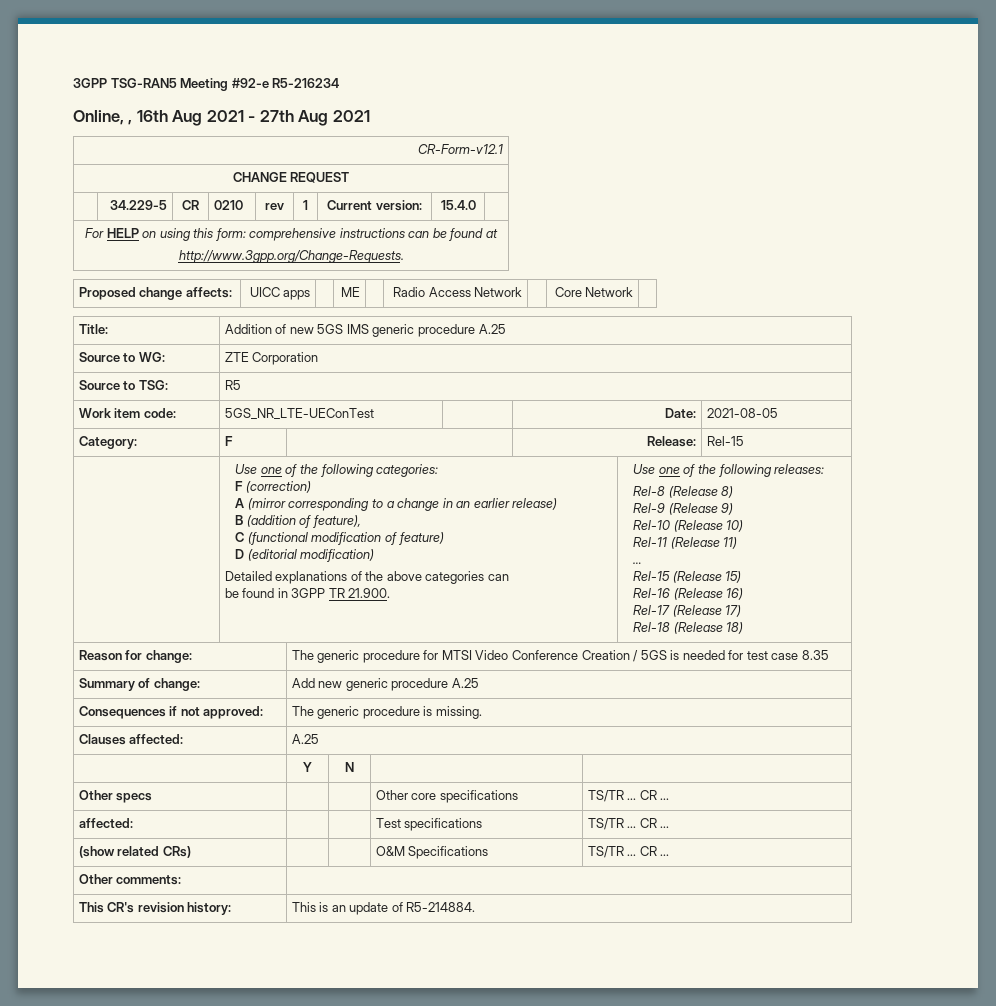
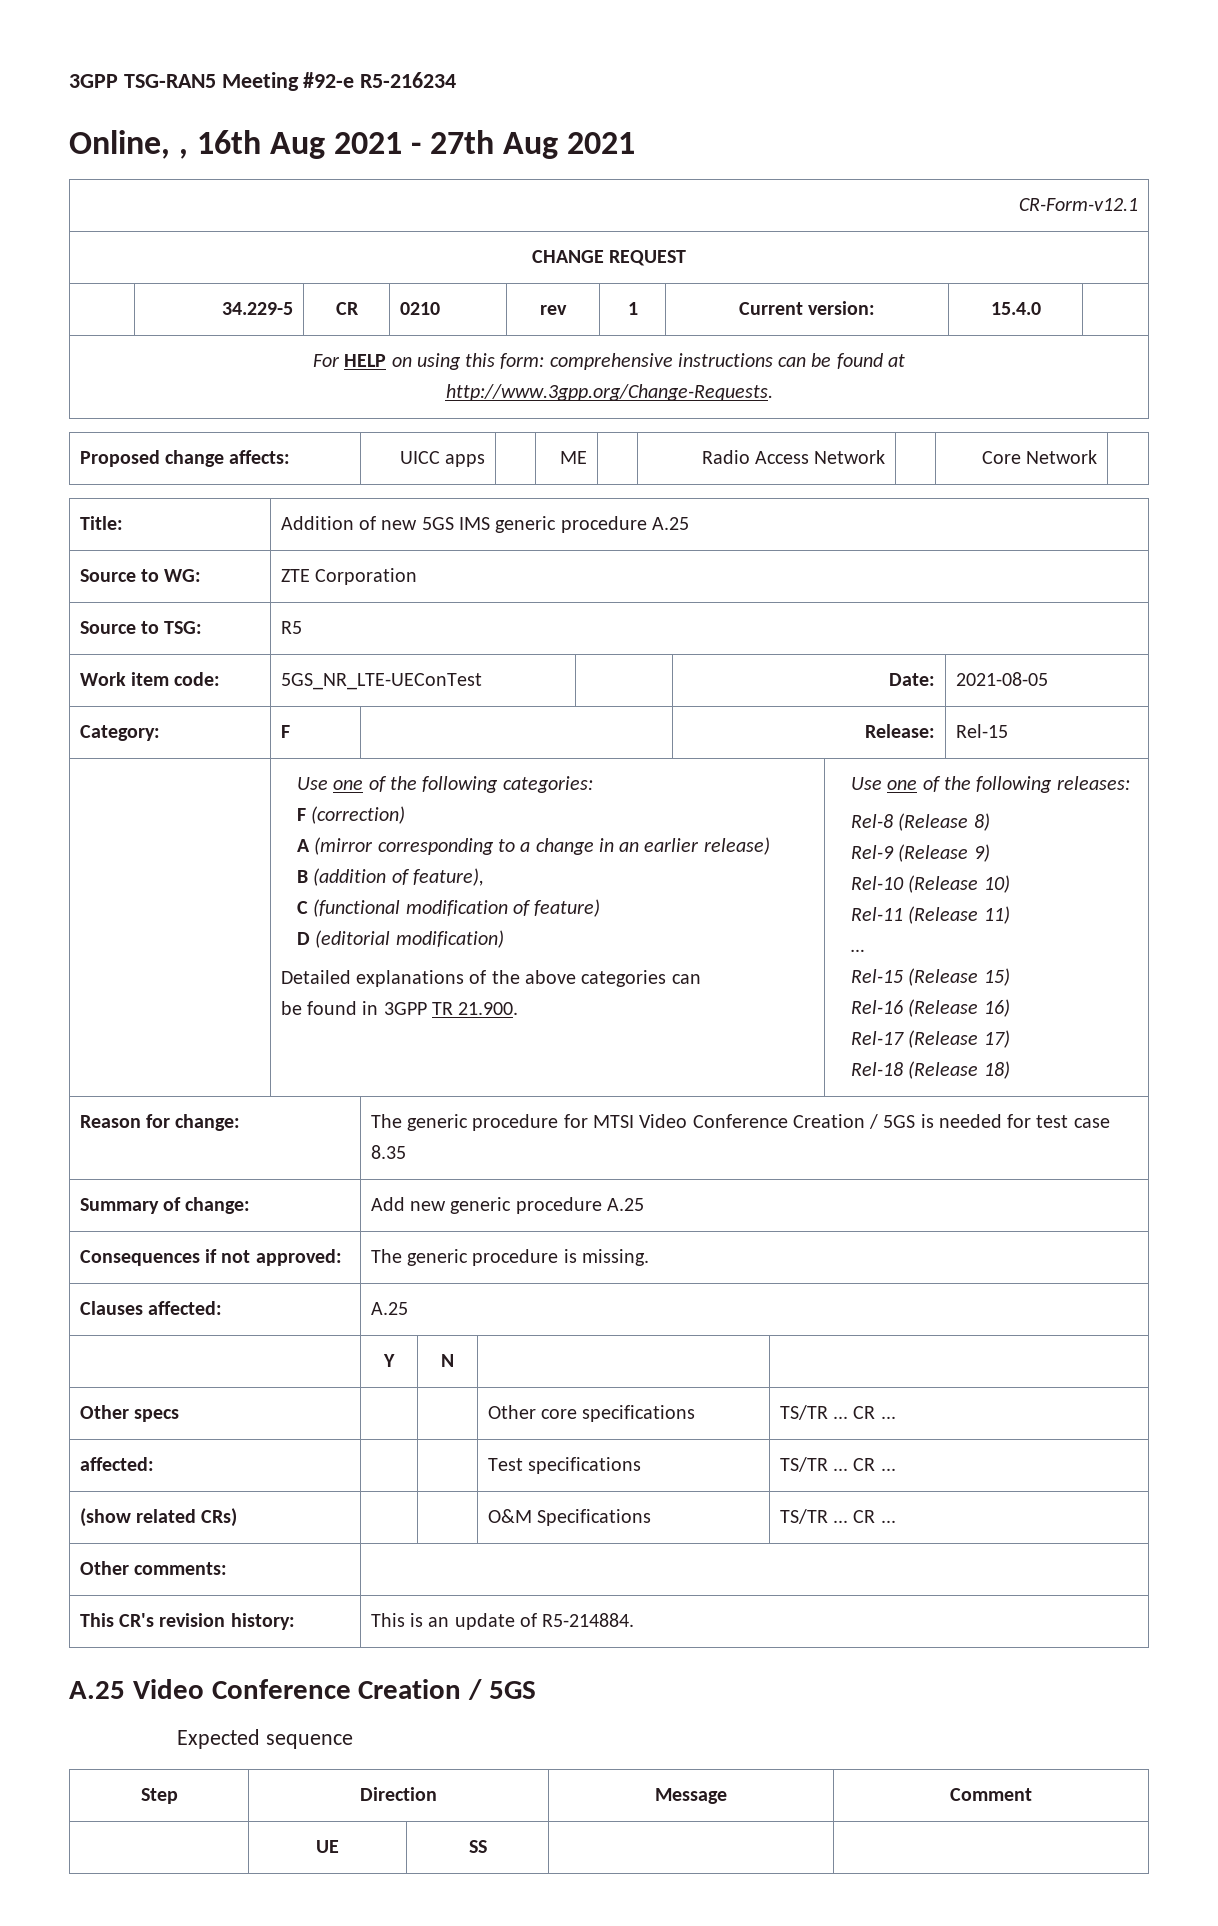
(476, 907) none -> [69,1679,537,1700] [177,1729,354,1749] [140,1788,178,1804] [360,1787,437,1801] [655,1788,728,1804] [950,1788,1032,1801] [316,1840,339,1853] [468,1840,487,1853] // A.25 Video Conference Creation / 5GS // Expected sequence // Step | Direction | Message | Comment // | UE | SS | |

